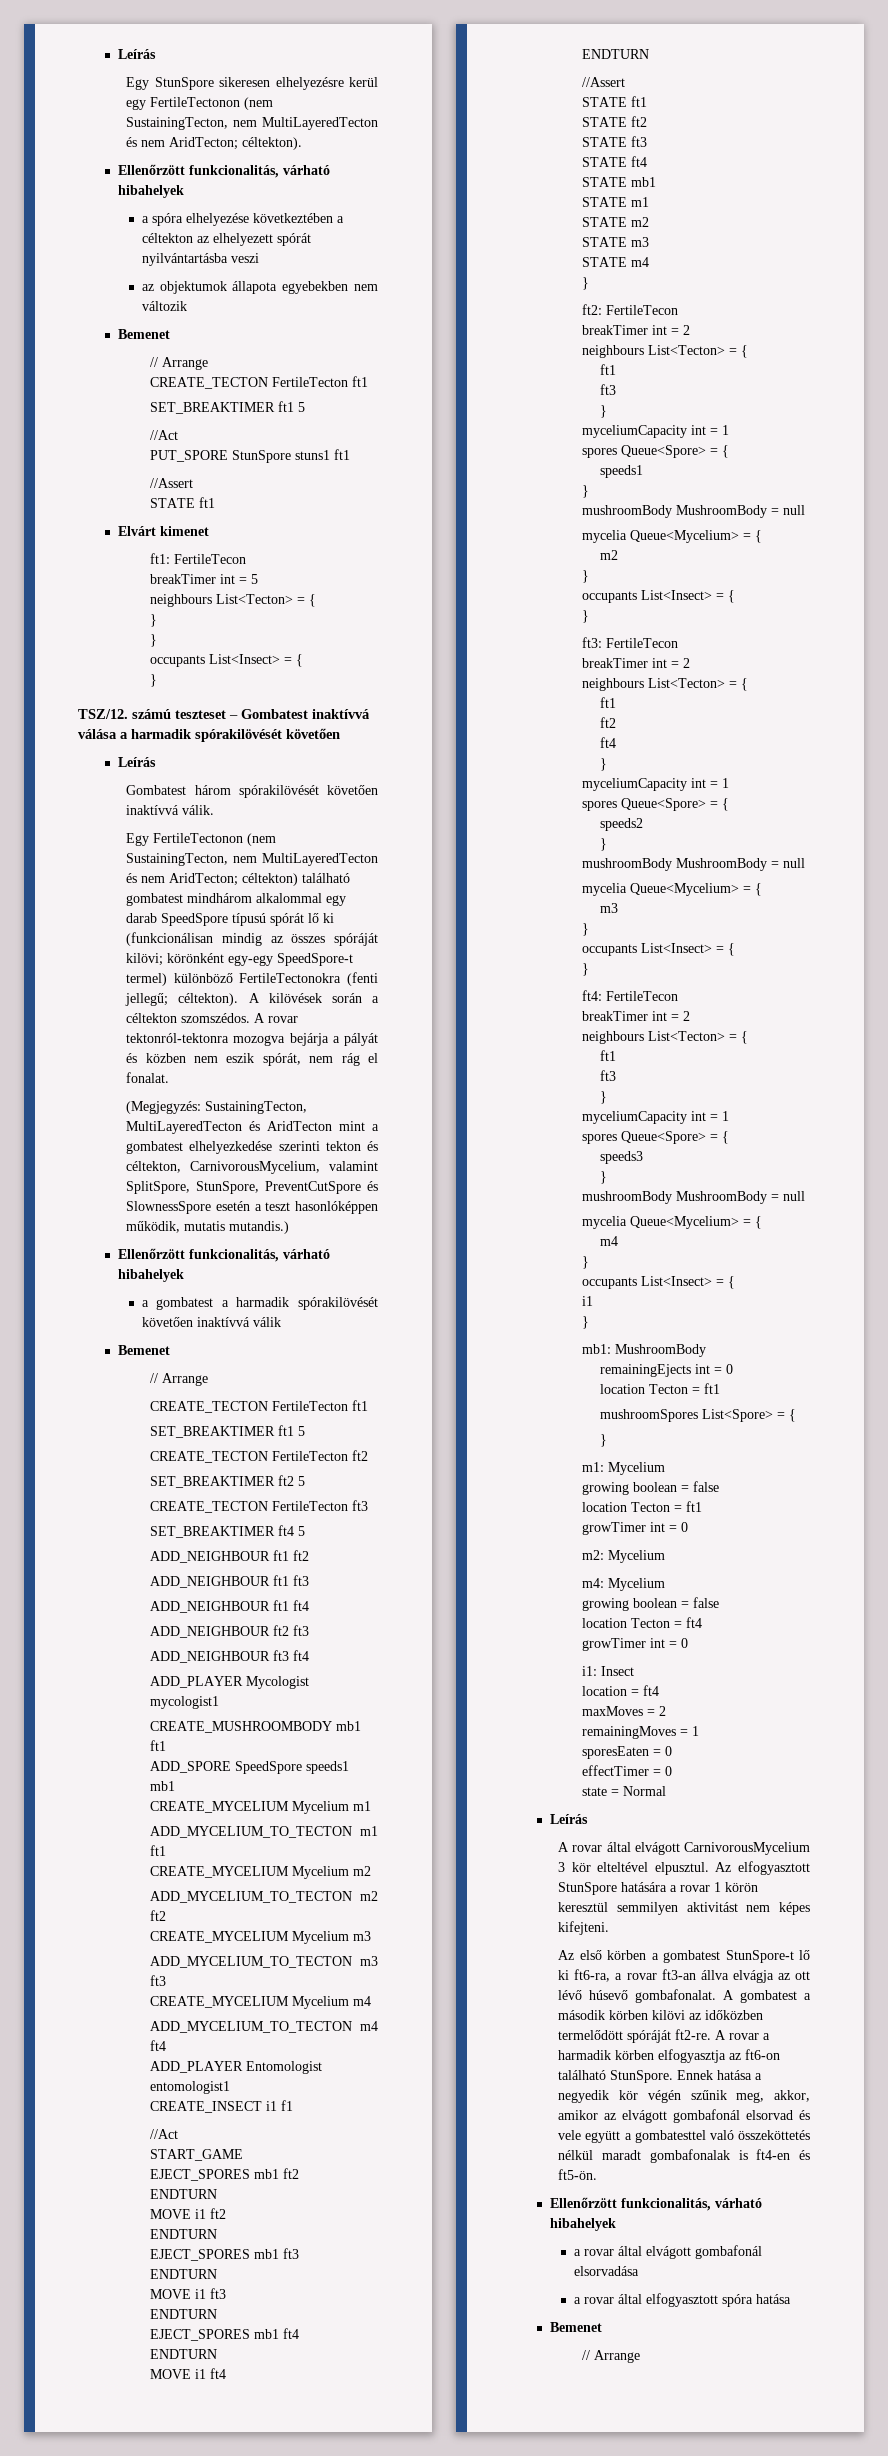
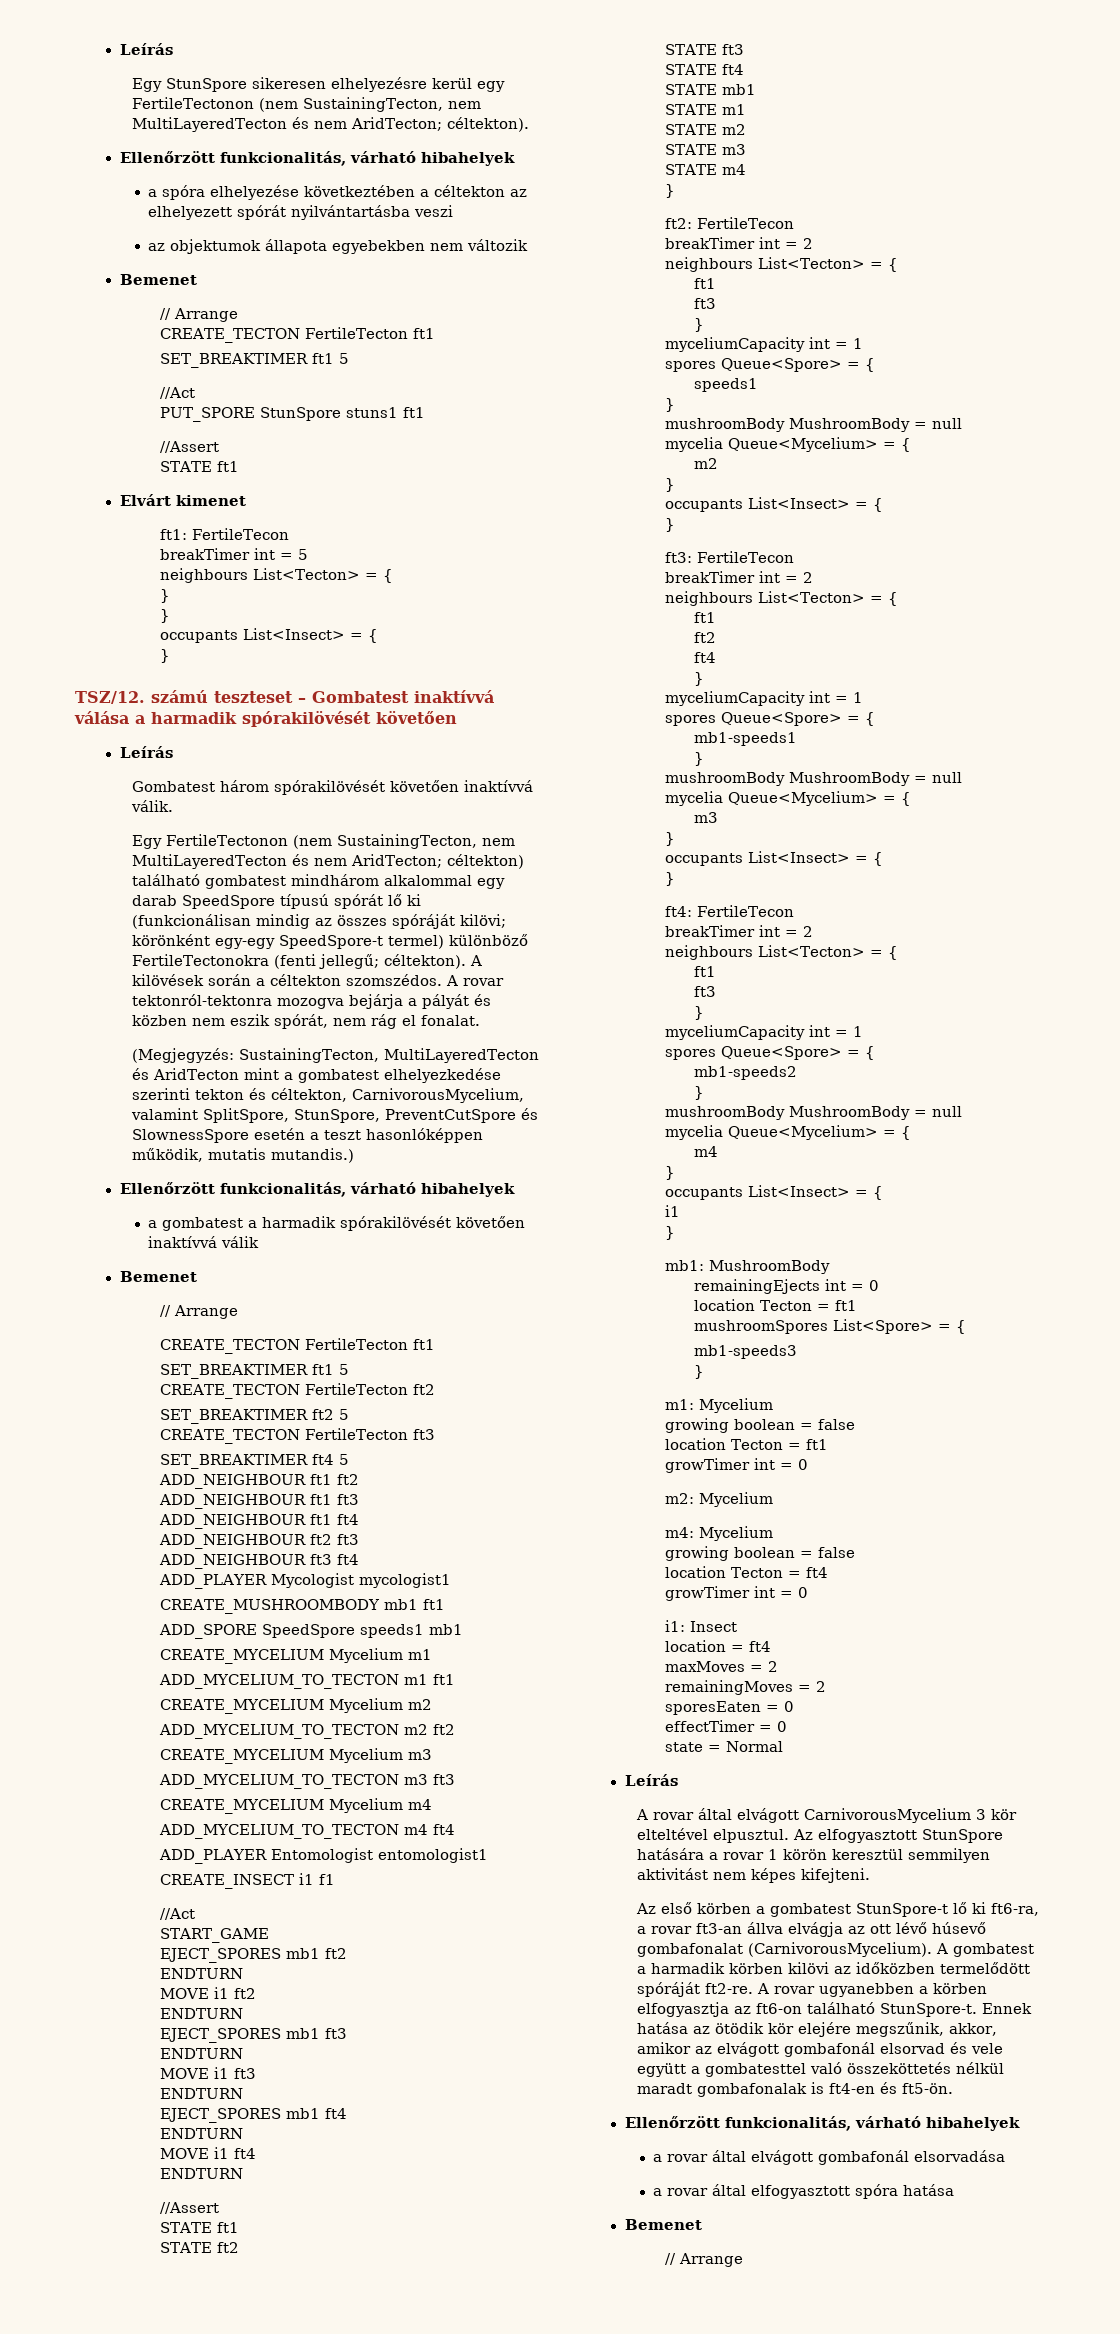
[600,818,643,831] speeds2 -> [693,732,797,746] mb1-speeds1
[600,1151,643,1164] speeds3 -> [693,1066,797,1080] mb1-speeds2
(796, 1415) none -> [693,1345,797,1359] // mb1-speeds3
[692,1726,700,1736] 1 -> [816,1681,827,1692] 2
[635,1989,717,2003] gombafonalat. -> [636,1942,932,1957] gombafonalat (CarnivorousMycelium).
[558,2010,606,2020] második -> [650,1962,725,1974] harmadik
[763,2033,771,2040] [558,2050,612,2060] a harmadik -> [818,1983,928,1997] ugyanebben a
[610,2070,674,2083] StunSpore. -> [879,2003,977,2017] StunSpore-t.
[755,2073,763,2080] [558,2090,765,2103] a negyedik kör végén szűnik meg, -> [692,2022,944,2037] az ötödik kör elejére megszűnik,

